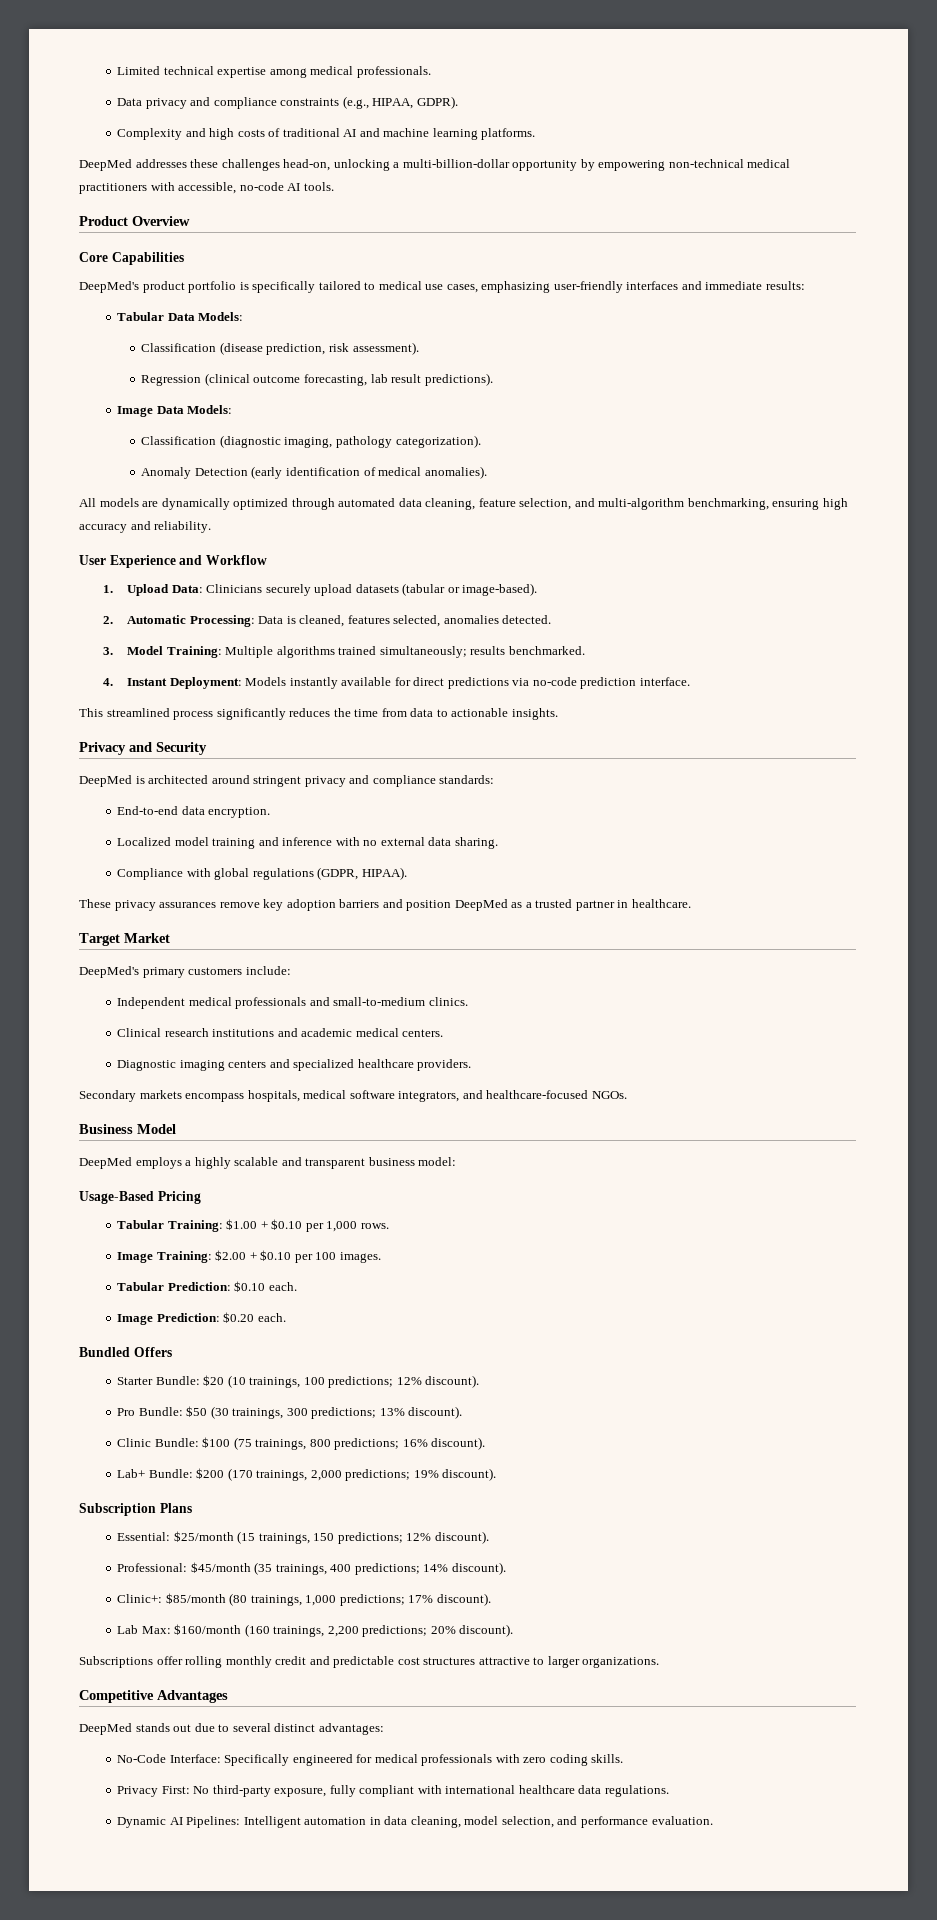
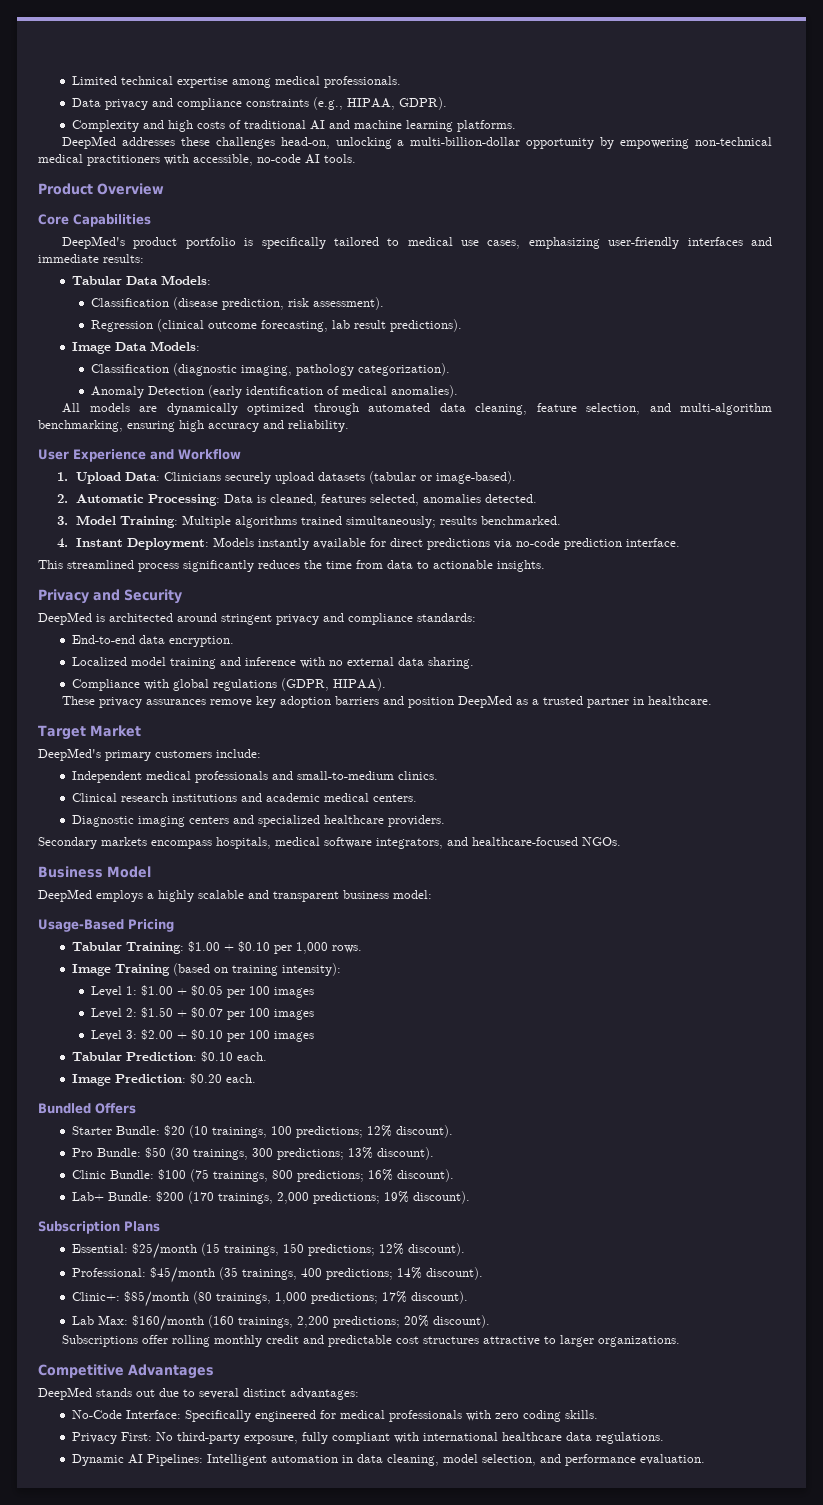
[156,1251,212,1263] Training: -> [114,963,341,976] [90,985,314,998] [90,1007,314,1020] [90,1030,137,1041] Training (based on training intensity): // Level 1: $1.00 + $0.05 per 100 images // Level 2: $1.50 + $0.07 per 100 images // Level 3:
[339,1252,381,1263] images. -> [273,1031,314,1042] images

